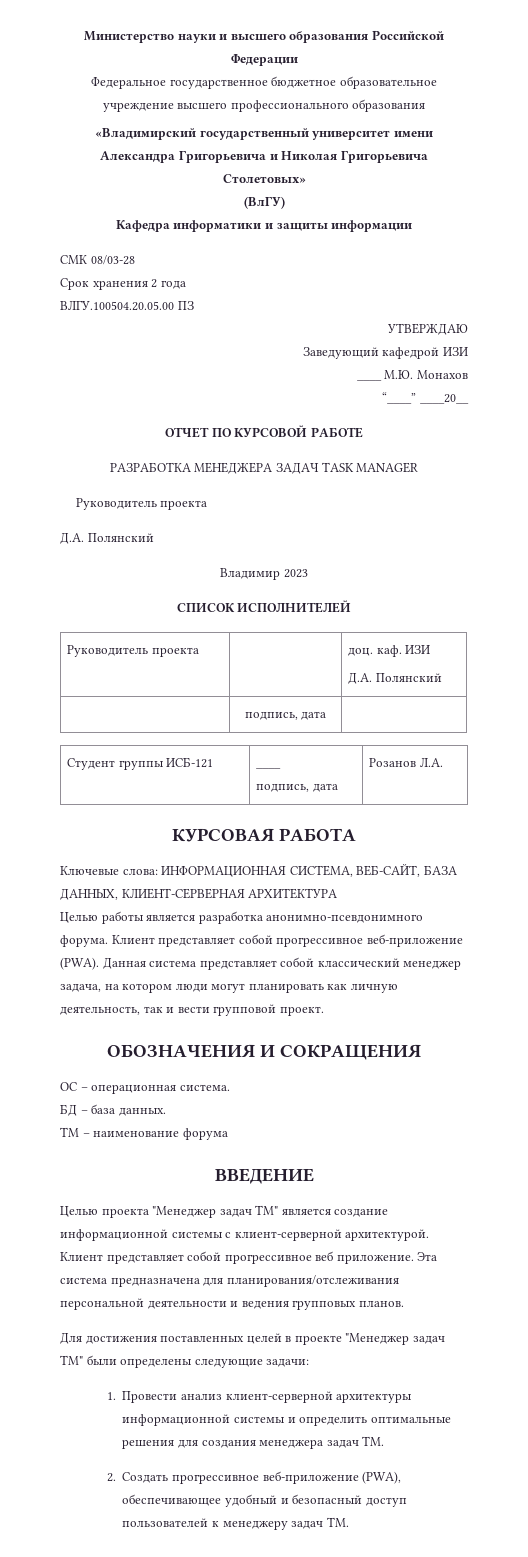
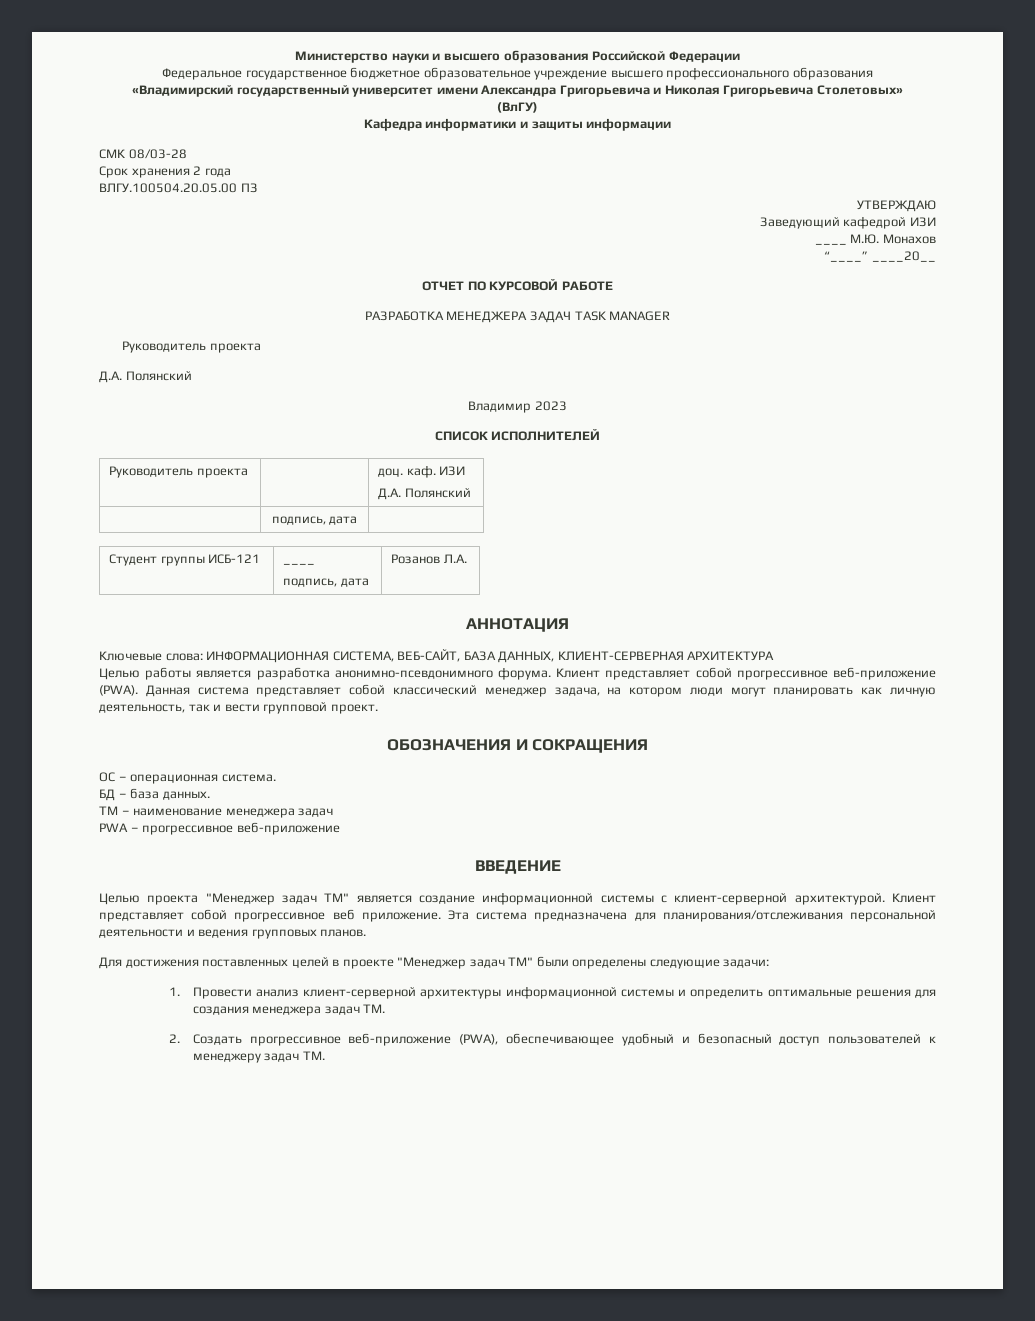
[172,828,356,842] КУРСОВАЯ РАБОТА -> [466,618,569,632] АННОТАЦИЯ
[182,1128,228,1140] форума -> [225,808,334,818] [99,822,340,835] менеджера задач // PWA – прогрессивное веб-приложение

